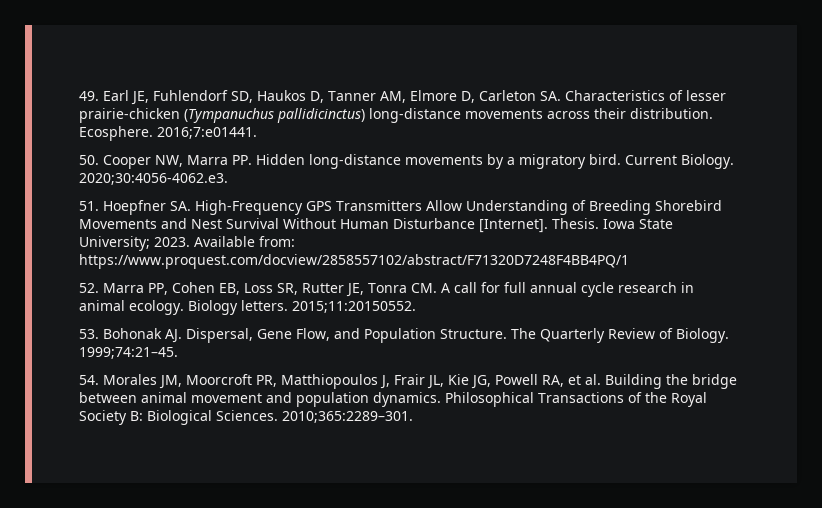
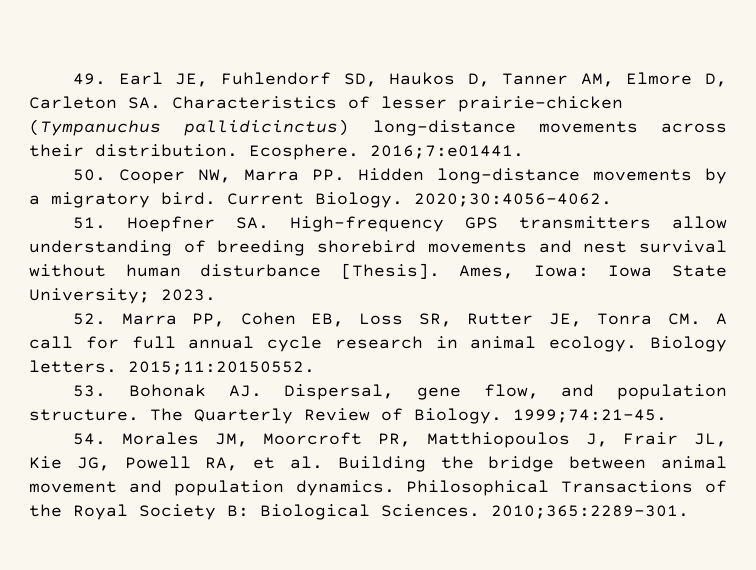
[79,173,228,185] 2020;30:4056-4062.e3. -> [414,193,612,207] 2020;30:4056-4062.
[195,200,722,215] [79,218,599,233] High-Frequency GPS Transmitters Allow Understanding of Breeding Shorebird Movements and Nest Survival Without Human Disturbance [Internet]. Thesis. -> [290,216,728,232] [29,240,727,256] [29,263,589,279] High-frequency GPS transmitters allow understanding of breeding shorebird movements and nest survival without human disturbance [Thesis]. Ames, Iowa:
[194,236,295,247] [79,254,629,269] Available from: https://www.proquest.com/docview/2858557102/abstract/F71320D7248F4BB4PQ/1 -> (216, 295) none
[257,328,507,343] Gene Flow, and Population Structure. -> [416,384,728,400] [29,409,139,421] gene flow, and population structure.

